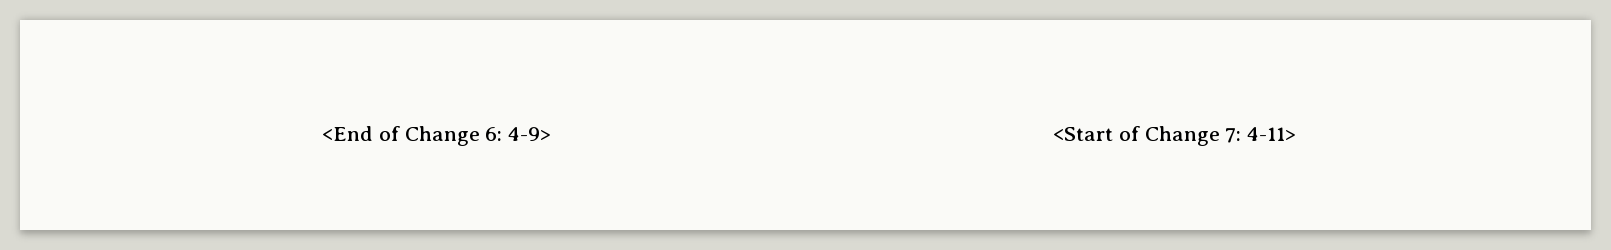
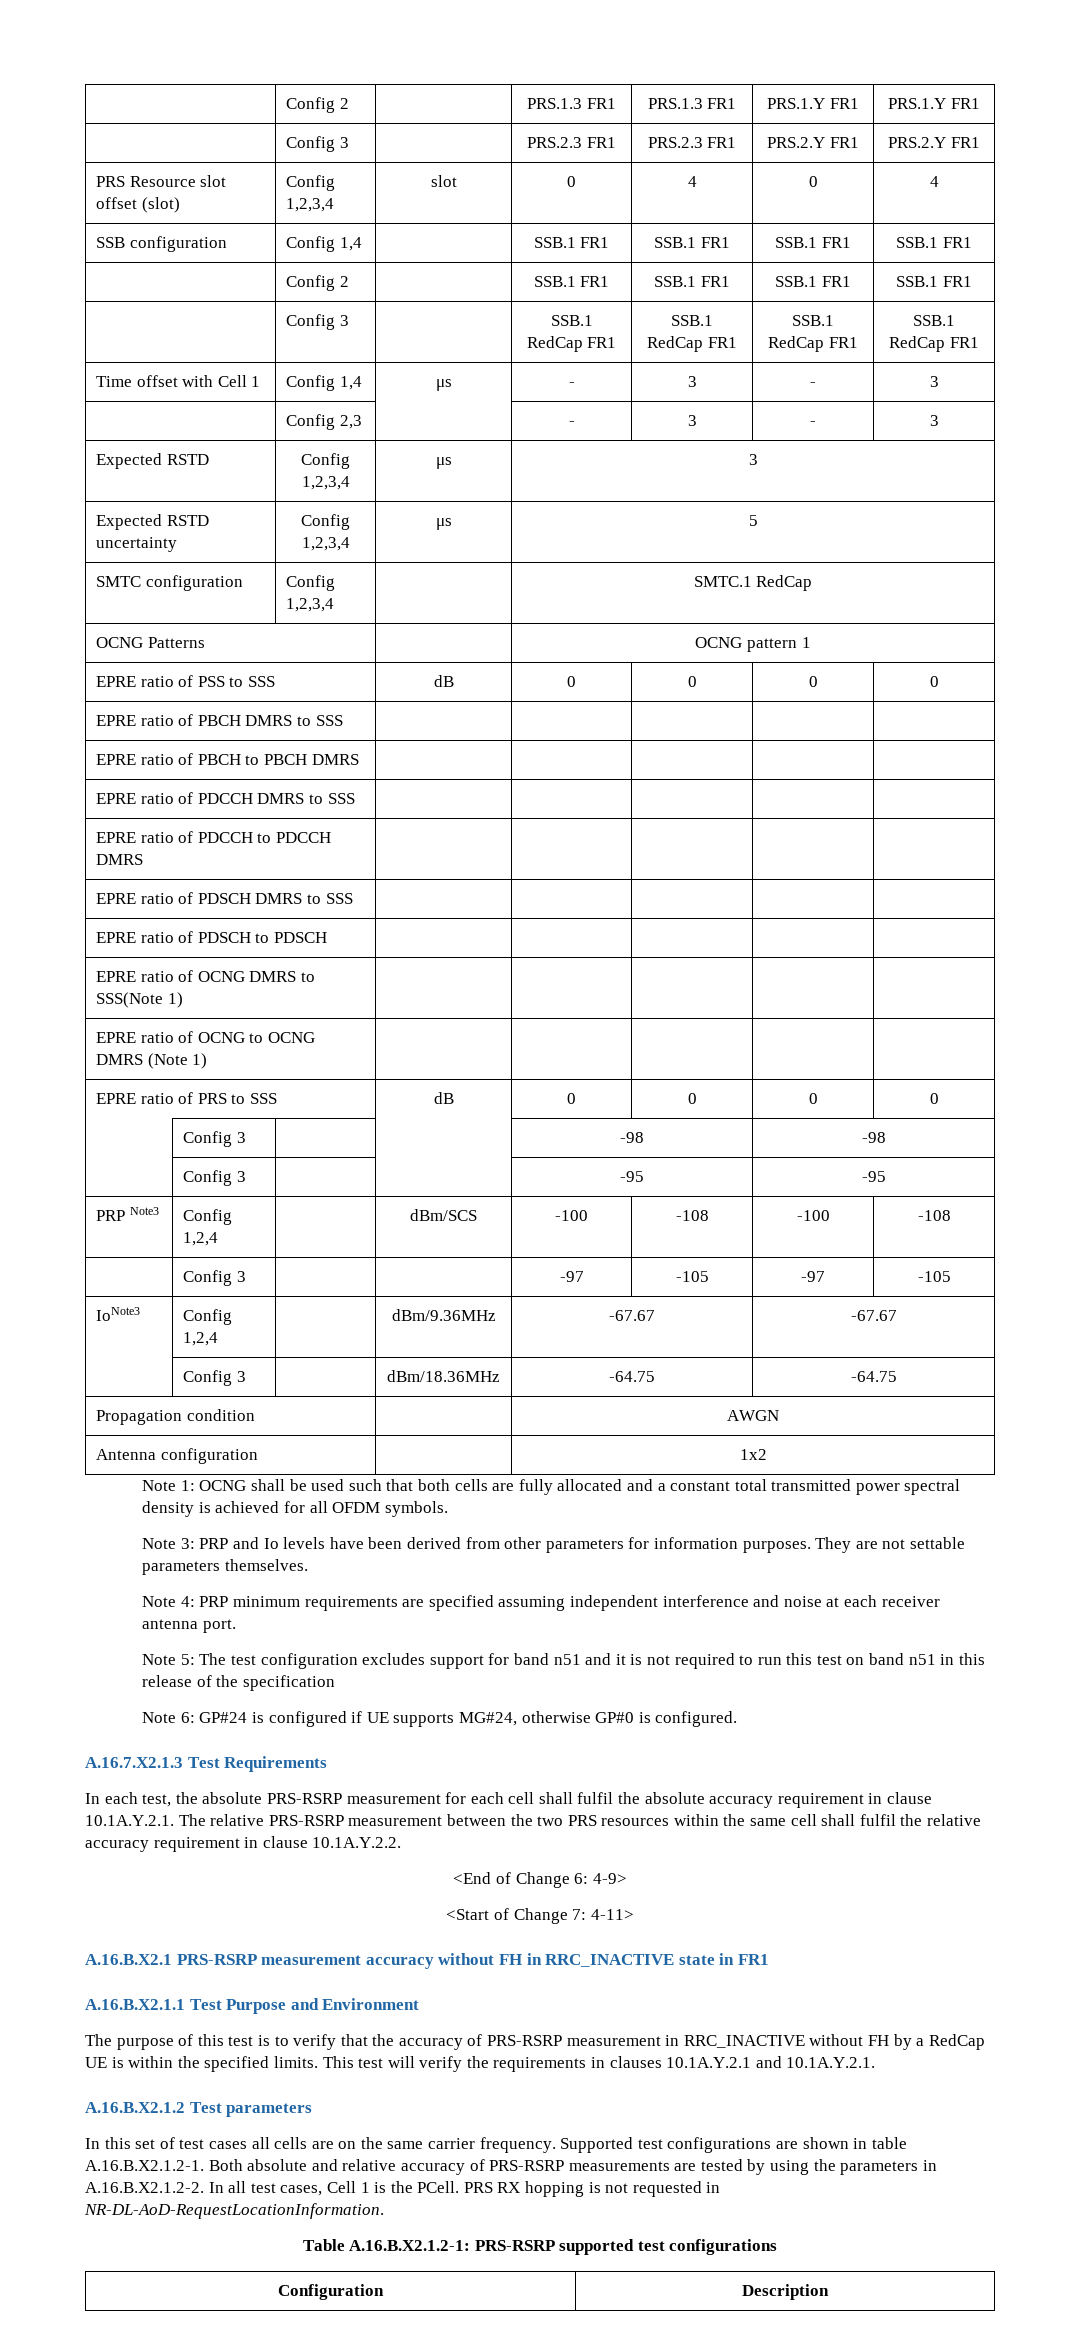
(321, 133) none -> [286,97,349,113] [527,98,616,109] [647,98,737,109] [767,98,859,109] [888,98,980,109] [286,136,349,152] [527,137,616,148] [647,137,737,148] [767,137,859,148] [888,137,980,148] [96,175,227,187] [96,197,180,213] [286,175,336,191] [286,198,335,212] [430,175,457,187] [567,176,576,187] [687,176,697,187] [808,176,818,187] [929,176,939,187] [96,236,227,252] [286,236,362,252] [533,237,610,248] [654,237,730,248] [775,237,851,248] [896,237,972,248] [286,275,349,291] [533,276,610,287] [654,276,730,287] [775,276,851,287] [896,276,972,287] [286,314,349,330] [550,315,593,326] [526,336,617,352] [671,315,713,326] [647,336,737,352] [792,315,834,326] [768,336,858,352] [913,315,955,326] [889,336,979,352] [96,375,261,387] [286,375,362,391] [435,379,452,391] [568,382,575,387] [687,376,697,387] [810,382,816,387] [929,376,939,387] [286,414,362,430] [568,421,575,426] [687,415,697,426] [810,421,816,426] [929,415,939,426] [96,453,209,469] [301,453,350,469] [301,476,350,490] [435,457,452,469] [748,454,758,465] [96,514,209,530] [96,537,178,552] [301,514,350,530] [301,537,350,551] [435,518,452,530] [748,515,758,526] [96,575,243,591] [286,575,336,591] [286,598,335,612] [693,575,813,591] [96,637,205,648] [695,637,811,652] [96,675,276,687] [433,675,454,687] [567,676,576,687] [687,676,697,687] [808,676,818,687] [929,676,939,687] [96,714,343,726] [96,753,359,765] [96,792,355,804] [96,831,332,843] [96,854,144,865] [96,892,353,904] [96,931,328,943] [96,970,316,982] [96,992,183,1008] [96,1031,316,1043] [96,1053,208,1069] [96,1092,278,1104] [433,1092,454,1104] [567,1093,576,1104] [687,1093,697,1104] [808,1093,818,1104] [929,1093,939,1104] [183,1131,246,1147] [620,1132,644,1143] [861,1132,886,1143] [183,1170,246,1186] [620,1171,644,1182] [861,1171,886,1182] [96,1207,159,1221] [183,1209,233,1225] [183,1232,219,1246] [410,1209,477,1221] [555,1210,588,1221] [675,1210,709,1221] [796,1210,830,1221] [917,1210,951,1221] [183,1270,246,1286] [559,1271,584,1282] [675,1271,709,1282] [801,1271,825,1282] [917,1271,951,1282] [96,1307,141,1321] [183,1309,233,1325] [183,1332,219,1346] [391,1309,496,1321] [609,1310,655,1321] [850,1310,897,1321] [183,1370,246,1386] [387,1370,500,1382] [609,1371,655,1382] [850,1371,897,1382] [96,1409,255,1425] [727,1410,779,1421] [96,1448,258,1464] [739,1449,767,1460] [142,1479,961,1495] [142,1501,448,1517] [142,1537,965,1553] [142,1559,308,1575] [142,1595,940,1611] [142,1619,236,1633] [142,1653,985,1669] [142,1675,336,1691] [142,1711,738,1727] [85,1756,328,1772] [85,1792,933,1808] [85,1814,982,1826] [85,1836,402,1852] | Config 2 | | PRS.1.3 FR1 | PRS.1.3 FR1 | PRS.1.Y FR1 | PRS.1.Y FR1 // | Config 3 | | PRS.2.3 FR1 | PRS.2.3 FR1 | PRS.2.Y FR1 | PRS.2.Y FR1 // PRS Resource slot offset (slot) | Config 1,2,3,4 | slot | 0 | 4 | 0 | 4 // SSB configuration | Config 1,4 | | SSB.1 FR1 | SSB.1 FR1 | SSB.1 FR1 | SSB.1 FR1 // | Config 2 | | SSB.1 FR1 | SSB.1 FR1 | SSB.1 FR1 | SSB.1 FR1 // | Config 3 | | SSB.1 RedCap FR1 | SSB.1 RedCap FR1 | SSB.1 RedCap FR1 | SSB.1 RedCap FR1 // Time offset with Cell 1 | Config 1,4 | μs | - | 3 | - | 3 // | Config 2,3 | | - | 3 | - | 3 // Expected RSTD | Config 1,2,3,4 | μs | 3 // Expected RSTD uncertainty | Config 1,2,3,4 | μs | 5 // SMTC configuration | Config 1,2,3,4 | | SMTC.1 RedCap // OCNG Patterns | | OCNG pattern 1 // EPRE ratio of PSS to SSS | dB | 0 | 0 | 0 | 0 // EPRE ratio of PBCH DMRS to SSS | | | | | // EPRE ratio of PBCH to PBCH DMRS | | | | | // EPRE ratio of PDCCH DMRS to SSS | | | | | // EPRE ratio of PDCCH to PDCCH DMRS | | | | | // EPRE ratio of PDSCH DMRS to SSS | | | | | // EPRE ratio of PDSCH to PDSCH | | | | | // EPRE ratio of OCNG DMRS to SSS(Note 1) | | | | | // EPRE ratio of OCNG to OCNG DMRS (Note 1) | | | | | // EPRE ratio of PRS to SSS | dB | 0 | 0 | 0 | 0 // | Config 3 | | | -98 | -98 // | Config 3 | | | -95 | -95 // PRP Note3 | Config 1,2,4 | | dBm/SCS | -100 | -108 | -100 | -108 // | Config 3 | | | -97 | -105 | -97 | -105 // IoNote3 | Config 1,2,4 | | dBm/9.36MHz | -67.67 | -67.67 // | Config 3 | | dBm/18.36MHz | -64.75 | -64.75 // Propagation condition | | AWGN // Antenna configuration | | 1x2 // Note 1: OCNG shall be used such that both cells are fully allocated and a constant total transmitted power spectral density is achieved for all OFDM symbols. // Note 3: PRP and Io levels have been derived from other parameters for information purposes. They are not settable parameters themselves. // Note 4: PRP minimum requirements are specified assuming independent interference and noise at each receiver antenna port. // Note 5: The test configuration excludes support for band n51 and it is not required to run this test on band n51 in this release of the specification // Note 6: GP#24 is configured if UE supports MG#24, otherwise GP#0 is configured. // A.16.7.X2.1.3 Test Requirements // In each test, the absolute PRS-RSRP measurement for each cell shall fulfil the absolute accuracy requirement in clause 10.1A.Y.2.1. The relative PRS-RSRP measurement between the two PRS resources within the same cell shall fulfil the relative accuracy requirement in clause 10.1A.Y.2.2. //
(1297, 134) none -> [85,1953,769,1969] [85,1998,420,2014] [85,2034,985,2050] [85,2056,876,2072] [85,2102,313,2117] [85,2137,907,2153] [85,2159,937,2175] [85,2181,721,2197] [84,2203,384,2219] [302,2239,778,2255] [278,2284,384,2300] [742,2284,829,2300] // A.16.B.X2.1 PRS-RSRP measurement accuracy without FH in RRC_INACTIVE state in FR1 // A.16.B.X2.1.1 Test Purpose and Environment // The purpose of this test is to verify that the accuracy of PRS-RSRP measurement in RRC_INACTIVE without FH by a RedCap UE is within the specified limits. This test will verify the requirements in clauses 10.1A.Y.2.1 and 10.1A.Y.2.1. // A.16.B.X2.1.2 Test parameters // In this set of test cases all cells are on the same carrier frequency. Supported test configurations are shown in table A.16.B.X2.1.2-1. Both absolute and relative accuracy of PRS-RSRP measurements are tested by using the parameters in A.16.B.X2.1.2-2. In all test cases, Cell 1 is the PCell. PRS RX hopping is not requested in NR-DL-AoD-RequestLocationInformation. // Table A.16.B.X2.1.2-1: PRS-RSRP supported test configurations // Configuration | Description

